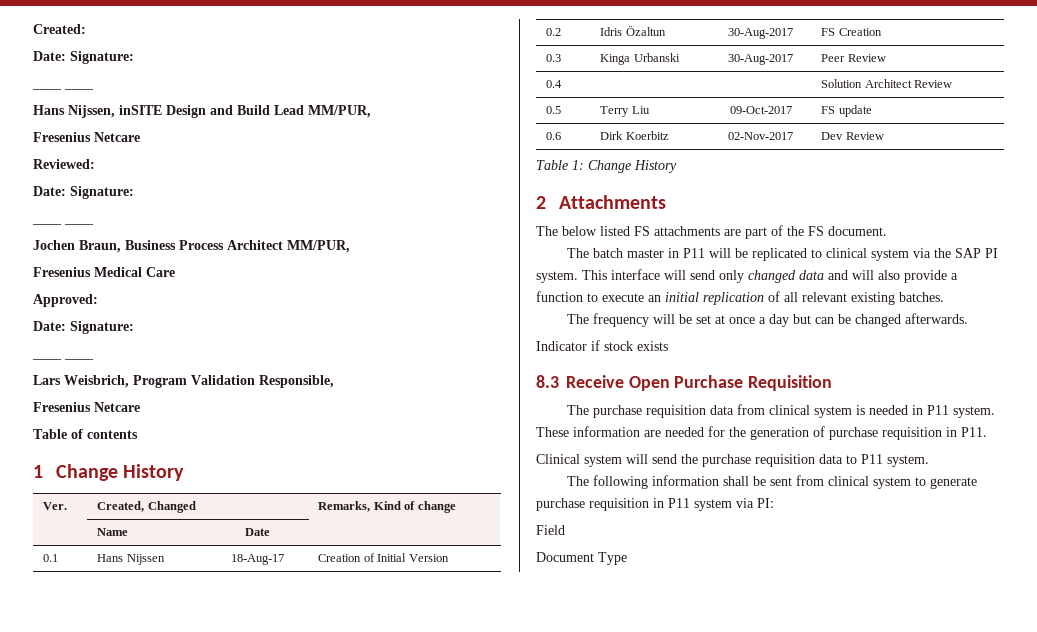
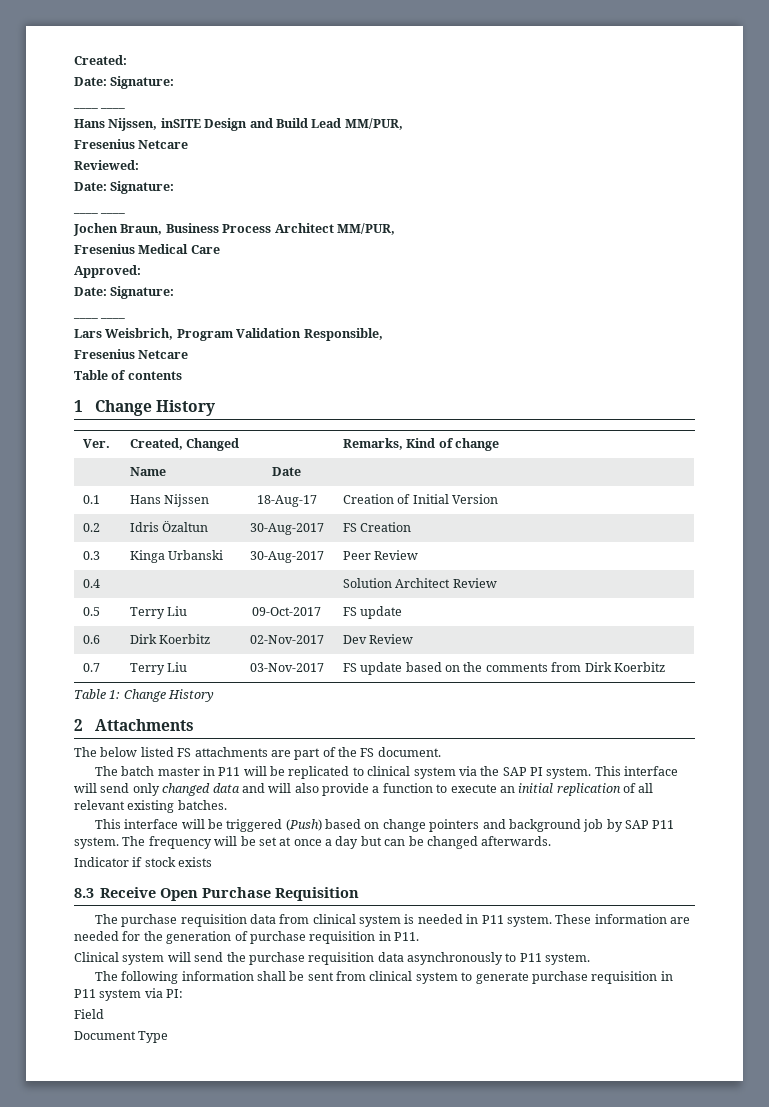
(884, 136) none -> [82,663,100,672] [129,662,188,675] [249,663,324,672] [342,662,665,675] // 0.7 | Terry Liu | 03-Nov-2017 | FS update based on the comments from Dirk Koerbitz
(944, 297) none -> [94,819,675,832] [74,837,119,849] This interface will be triggered (Push) based on change pointers and background job by SAP P11 system.
(843, 459) none -> [407,952,503,965] asynchronously

